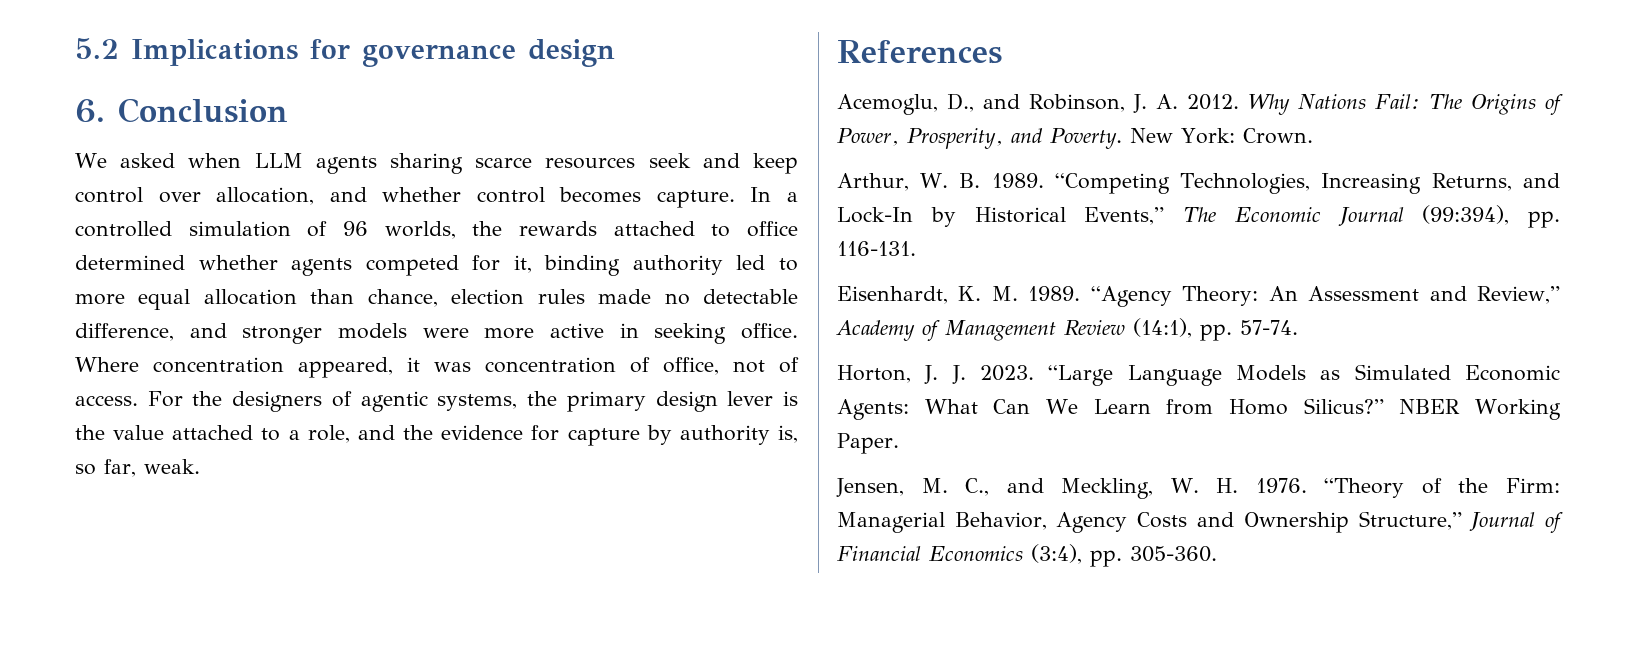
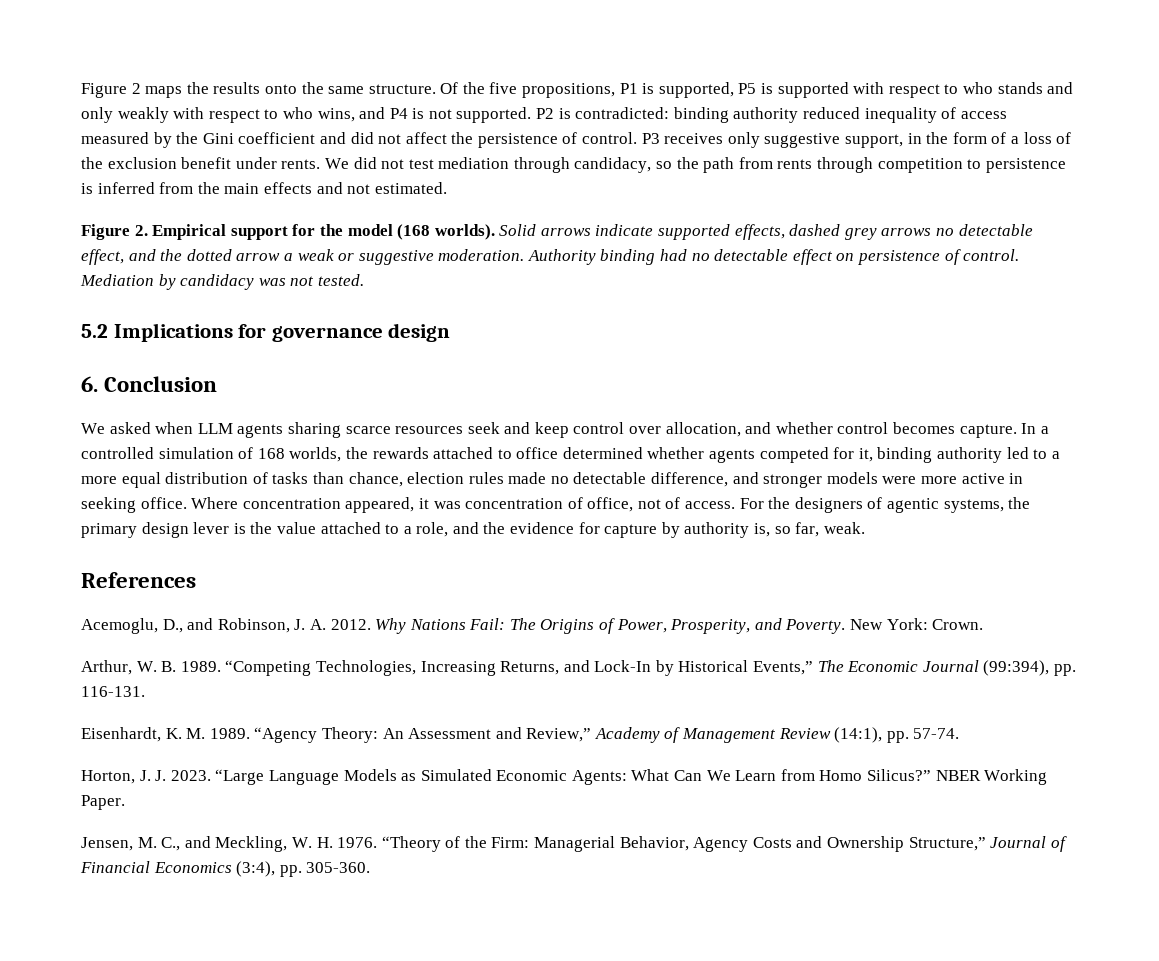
(75, 48) none -> [81,82,1074,98] [81,107,1007,123] [81,132,1072,148] [81,157,1066,173] [81,182,447,194] [81,224,1033,240] [81,249,1020,265] [80,274,364,290] Figure 2 maps the results onto the same structure. Of the five propositions, P1 is supported, P5 is supported with respect to who stands and only weakly with respect to who wins, and P4 is not supported. P2 is contradicted: binding authority reduced inequality of access measured by the Gini coefficient and did not affect the persistence of control. P3 receives only suggestive support, in the form of a loss of the exclusion benefit under rents. We did not test mediation through candidacy, so the path from rents through competition to persistence is inferred from the main effects and not estimated. // Figure 2. Empirical support for the model (168 worlds). Solid arrows indicate supported effects, dashed grey arrows no detectable effect, and the dotted arrow a weak or suggestive moderation. Authority binding had no detectable effect on persistence of control. Mediation by candidacy was not tested. //
[343,221,368,236] 96 -> [257,448,285,459] 168
(798, 264) none -> [1051,451,1060,459] a
[203,289,297,305] allocation -> [165,472,309,484] distribution of tasks

